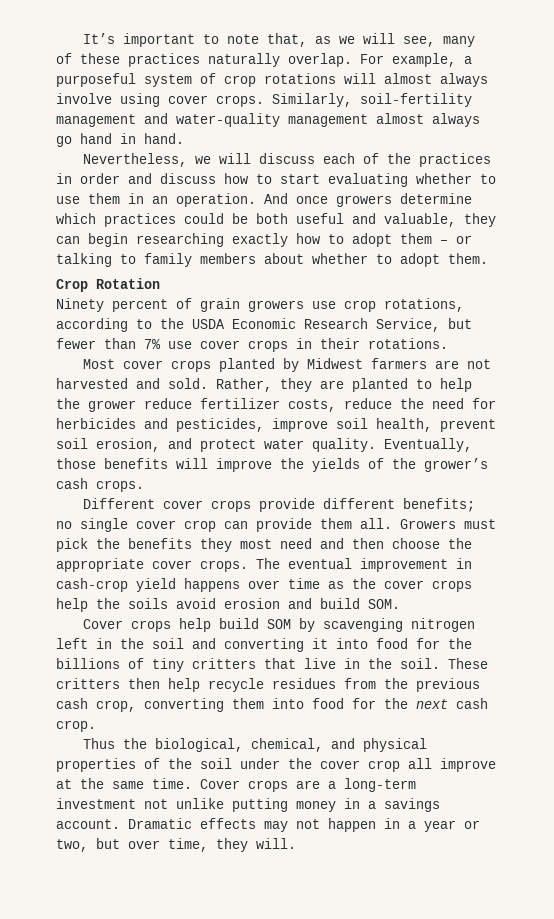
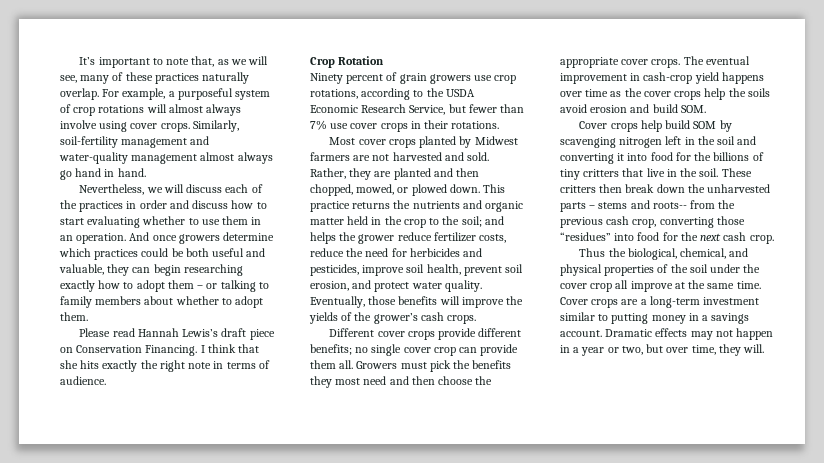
(488, 258) none -> [79,328,275,340] [60,344,260,356] [60,360,270,372] [60,376,106,385] // Please read Hannah Lewis’s draft piece on Conservation Financing. I think that she hits exactly the right note in terms of audience.
[416,378,472,392] to help -> [433,168,480,177] [310,184,506,196] [310,200,524,212] [310,216,504,228] [310,232,336,244] and then chopped, mowed, or plowed down. This practice returns the nutrients and organic matter held in the crop to the soil; and helps
[168,678,336,692] help recycle residues -> [625,184,771,193] [560,200,687,212] break down the unharvested parts – stems and roots--
[232,698,264,709] them -> [716,216,745,225] [560,232,611,241] those “residues”
[144,798,224,809] not unlike -> [560,312,609,321] similar to

